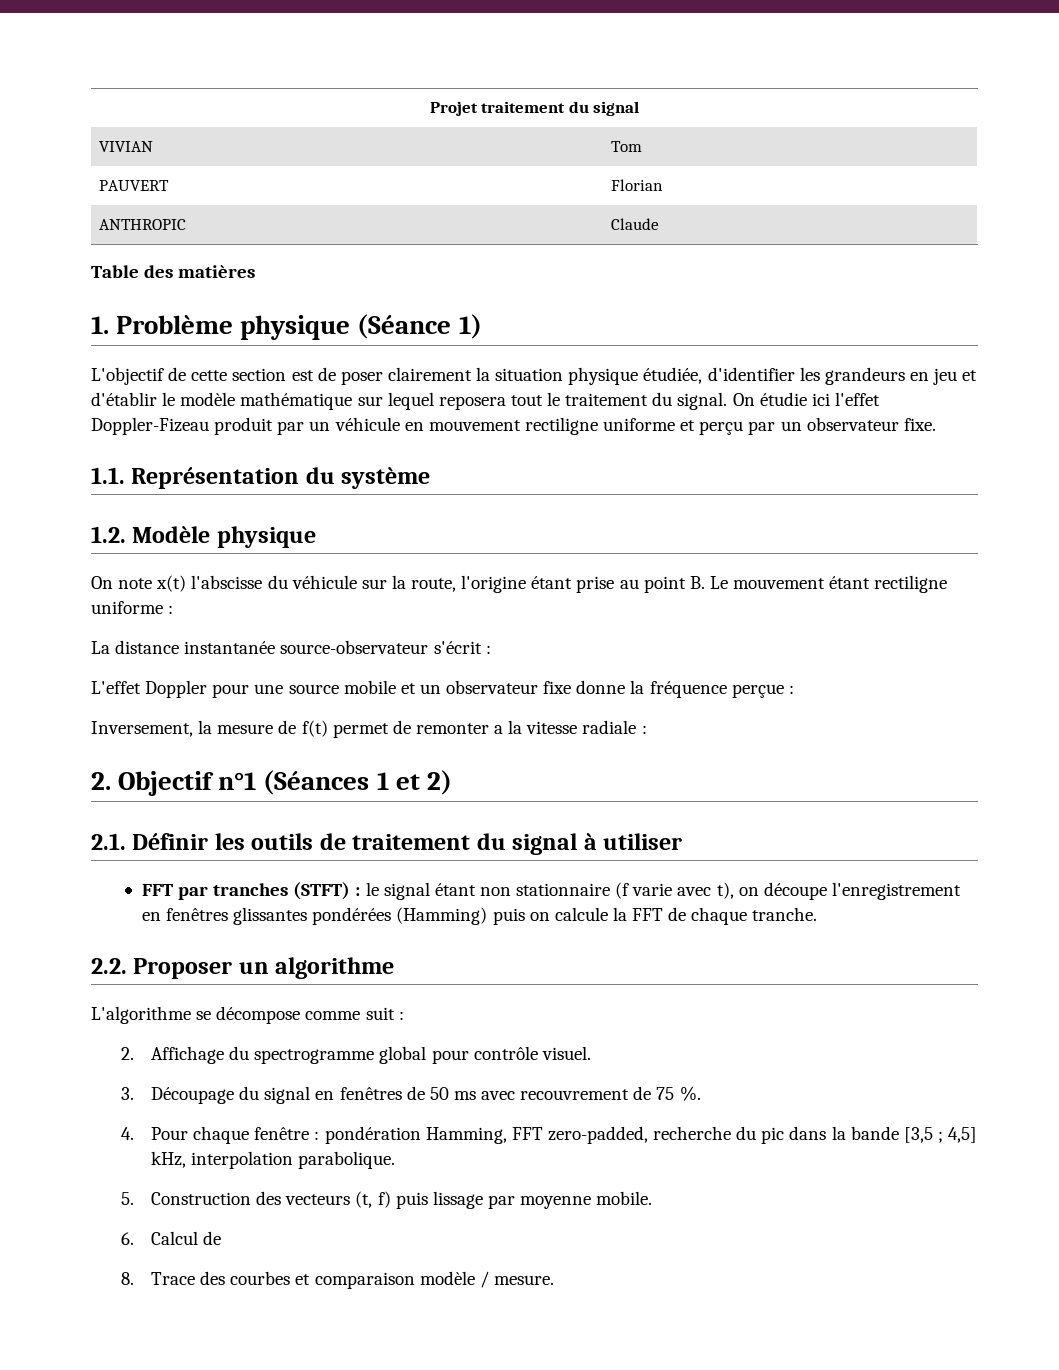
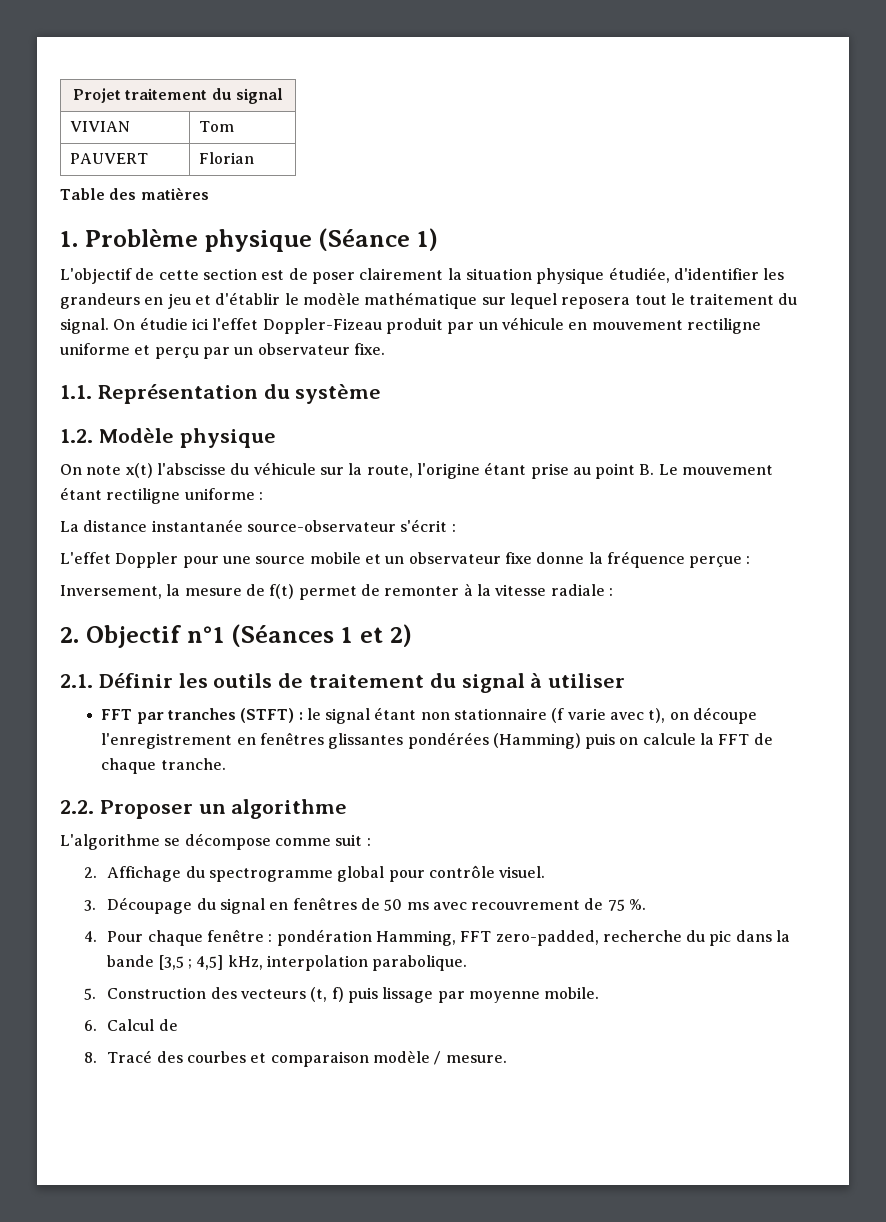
[98,219,186,230] [610,218,659,230] // ANTHROPIC | Claude -> (255, 158) none
[494,725,504,734] a -> [463,583,473,596] à
[151,1272,196,1285] Trace -> [107,1050,153,1063] Tracé

